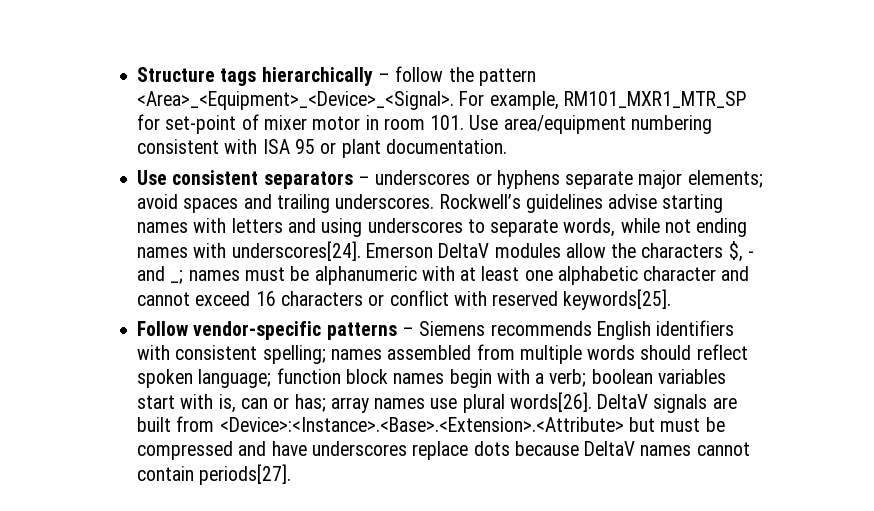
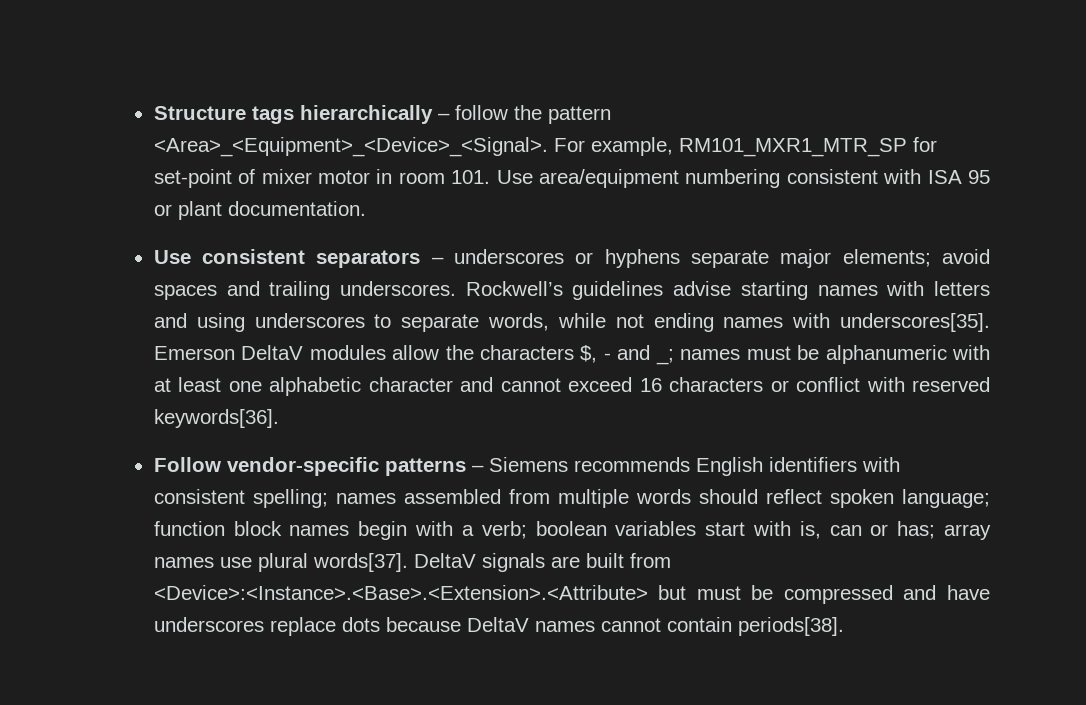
[231,241,361,261] underscores[24]. -> [839,313,990,332] underscores[35].
[563,289,672,310] keywords[25]. -> [153,409,279,428] keywords[36].
[509,392,592,412] words[26]. -> [312,553,408,572] words[37].
[199,464,292,485] periods[27]. -> [737,617,844,636] periods[38].

